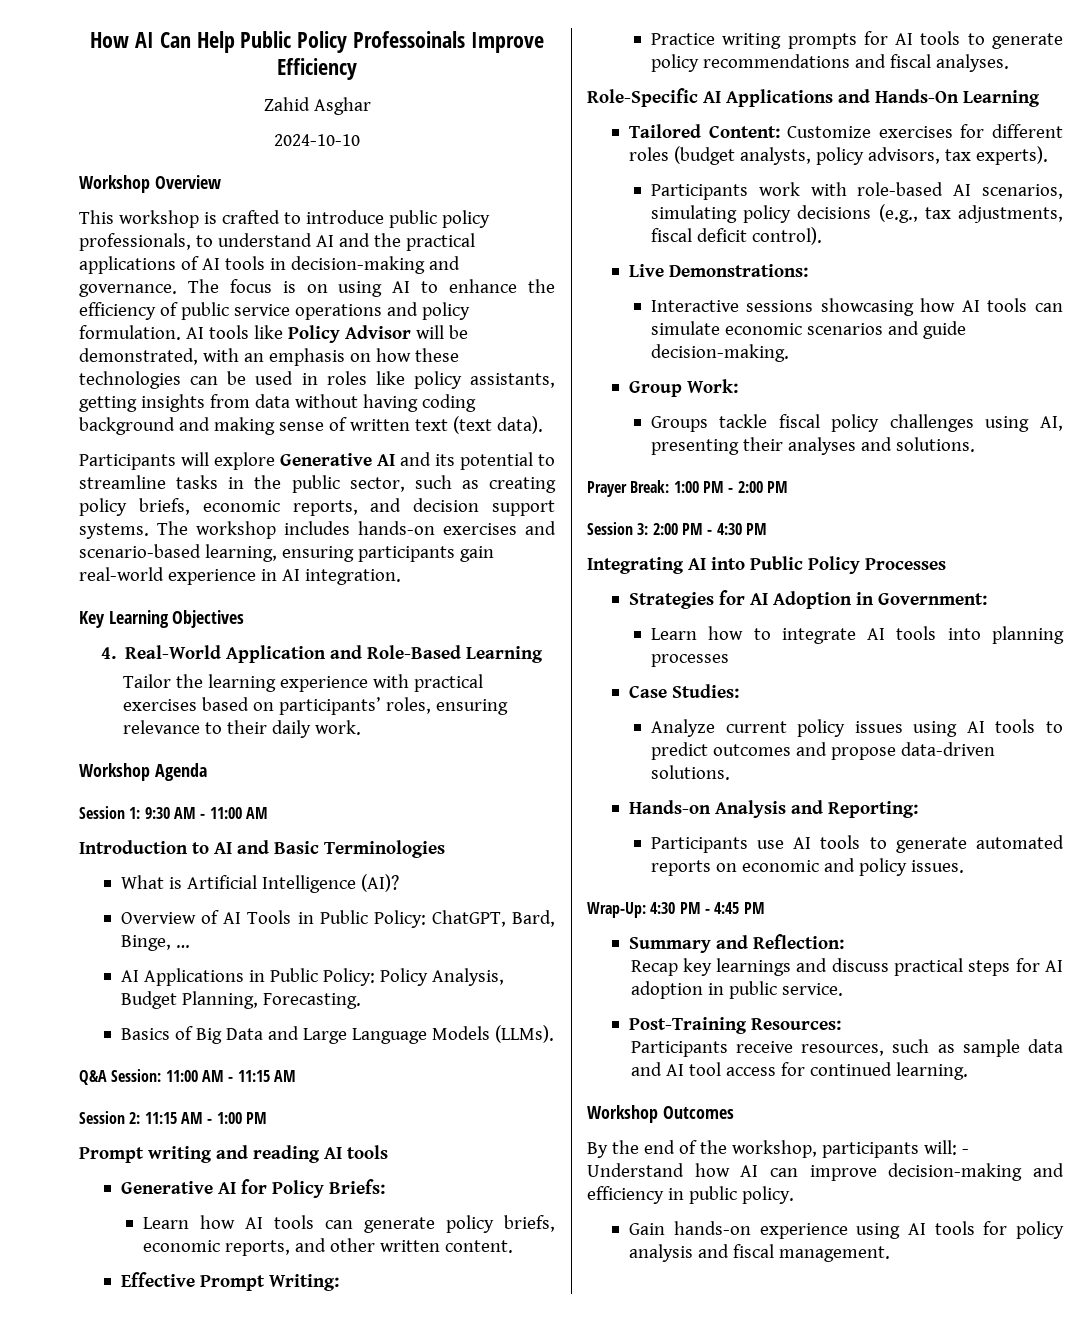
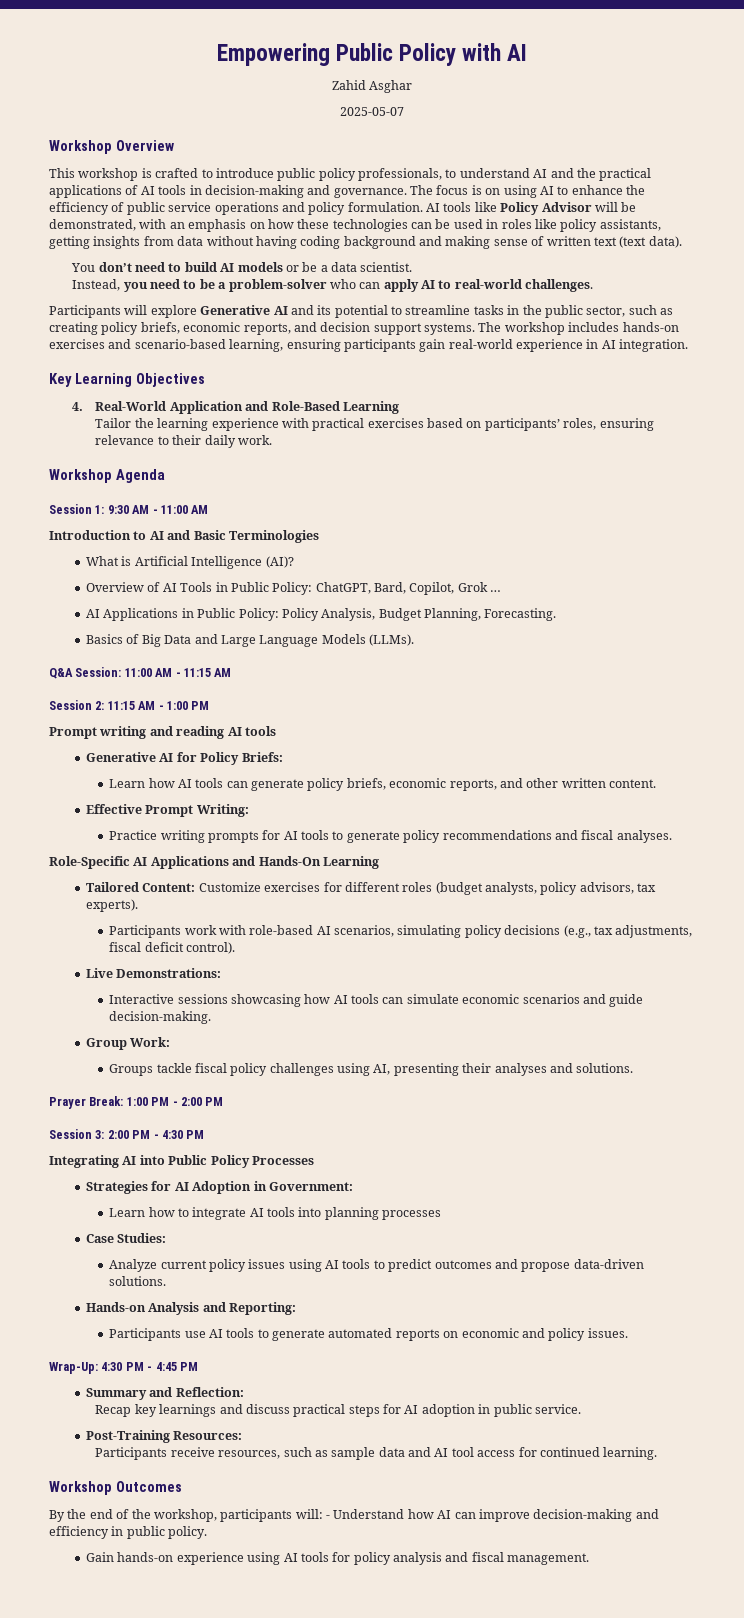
[89,31,545,53] [277,58,357,80] How AI Can Help Public Policy Professoinals Improve Efficiency -> [216,43,528,66] Empowering Public Policy with AI
[274,134,360,146] 2024-10-10 -> [340,107,404,116] 2025-05-07
(543, 425) none -> [71,262,413,272] [72,279,594,292] // You don’t need to build AI models or be a data scientist. // Instead, you need to be a problem-solver who can apply AI to real-world challenges.
[121,935,172,951] Binge, -> [409,582,488,595] Copilot, Grok

